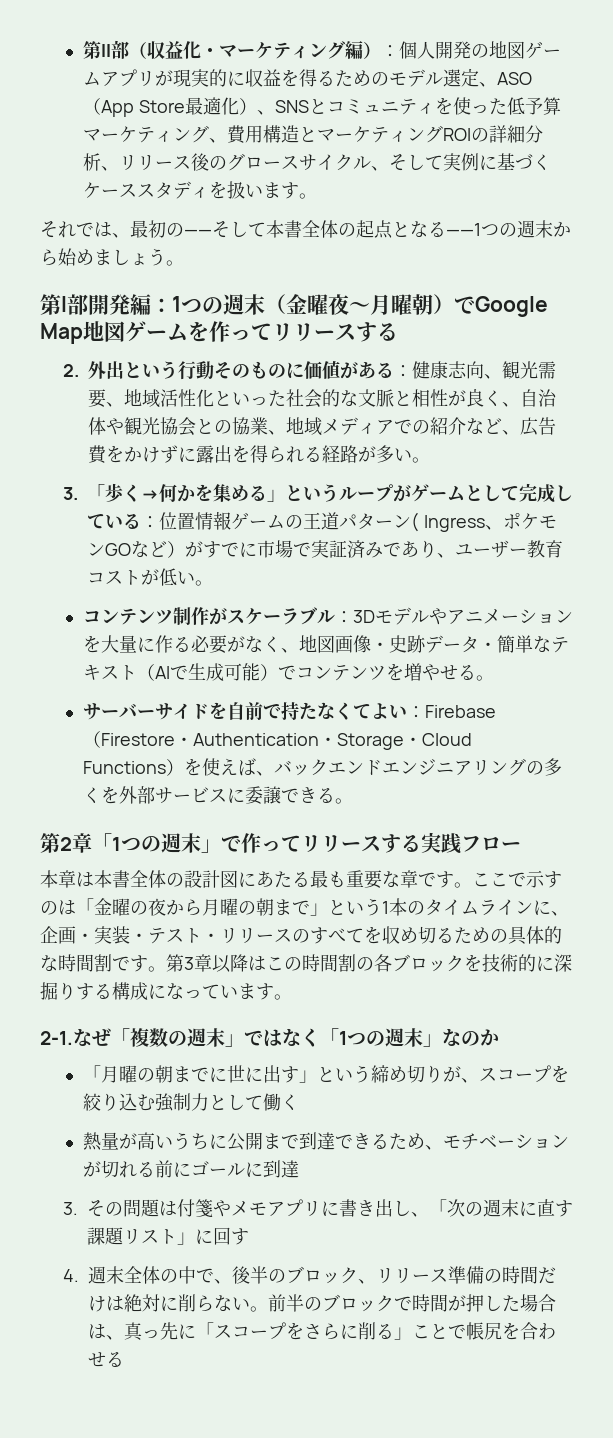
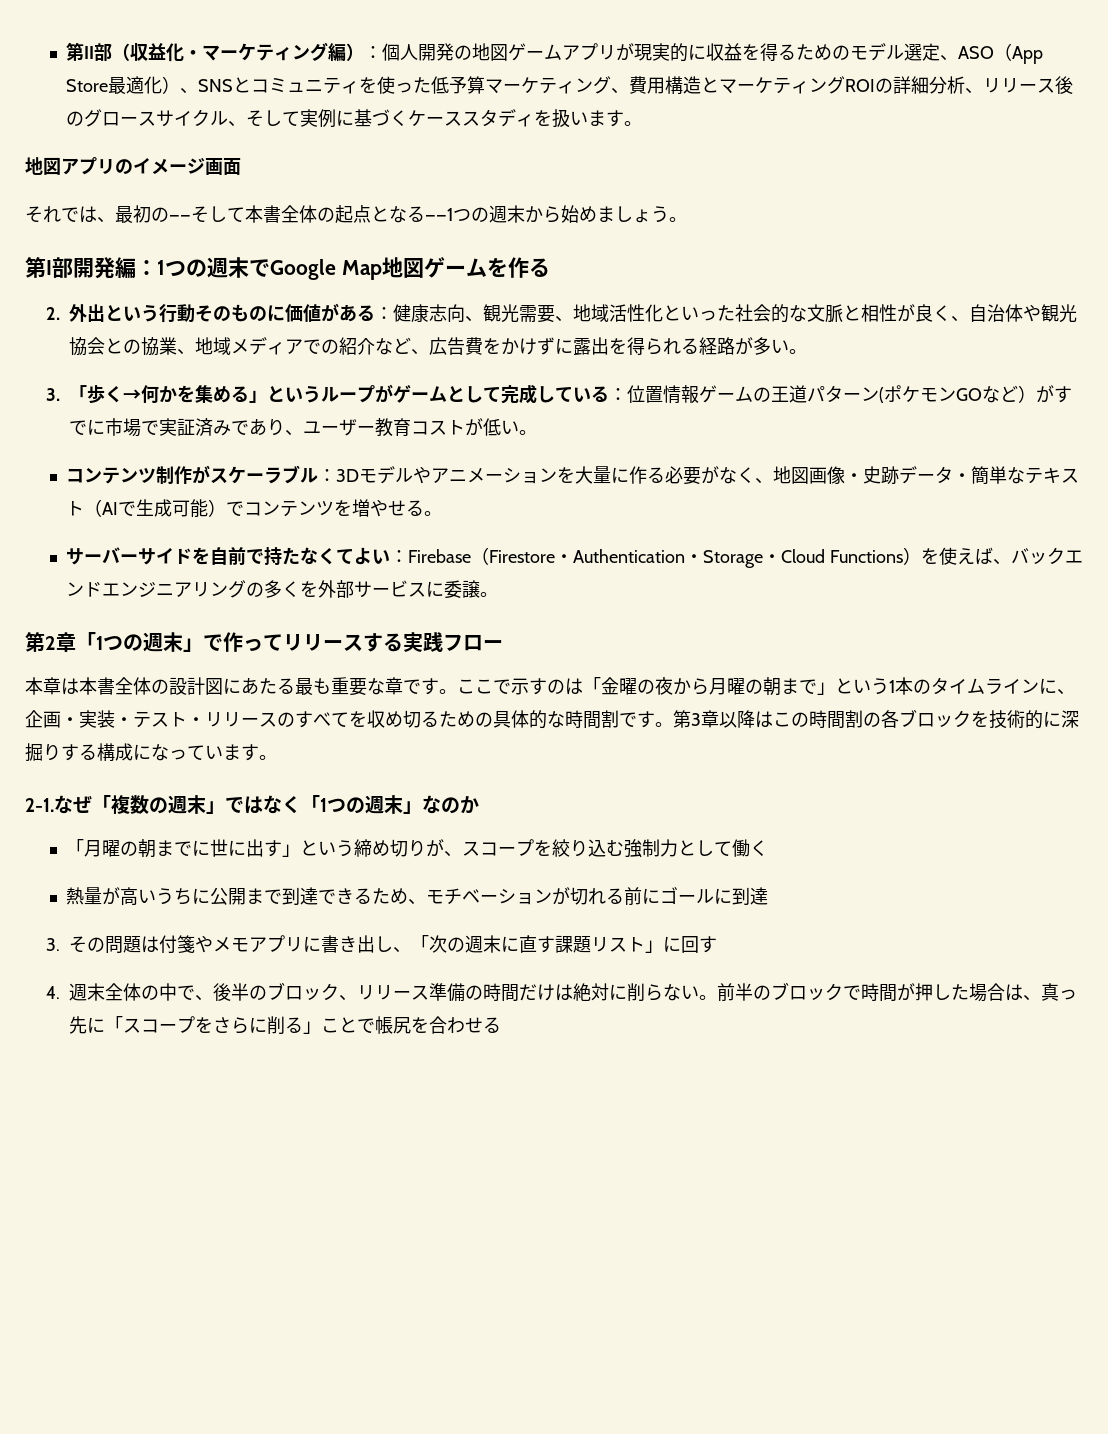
(317, 196) none -> [25,157,241,175] // 地図アプリのイメージ画面
[265,294,454,315] （金曜夜〜月曜朝） -> (249, 267) none
[230,322,377,342] ってリリースす -> (529, 267) none
[423,515,503,532] Ingress、 -> (885, 395) none
[280,787,335,803] できる -> (480, 589) none

